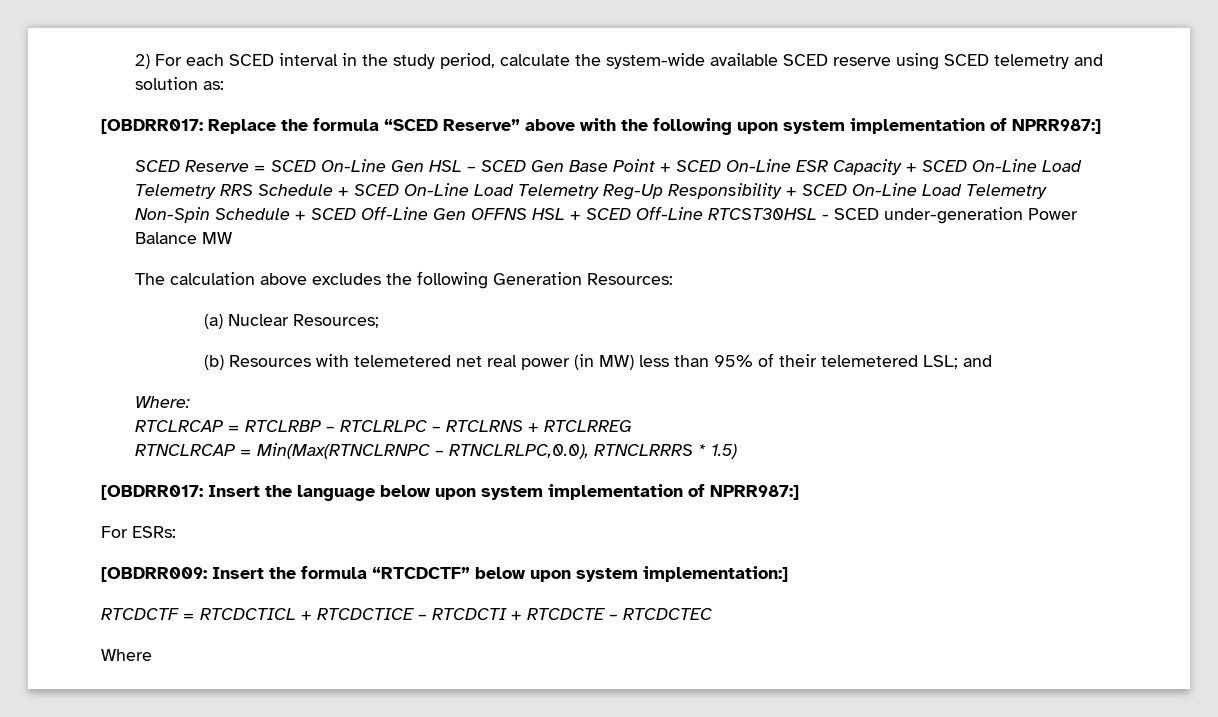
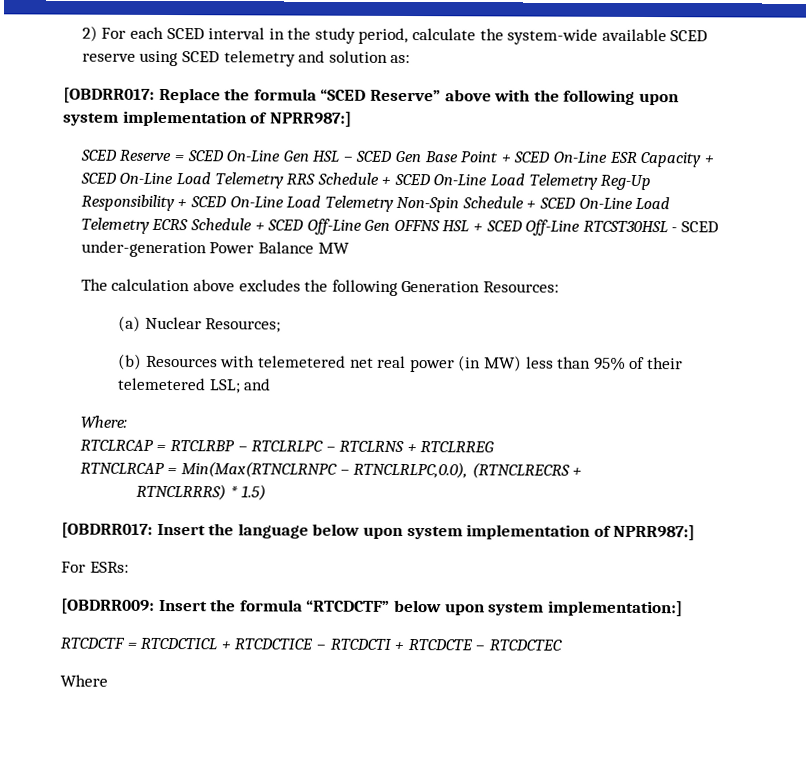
(357, 214) none -> [578,196,671,210] [80,217,305,234] On-Line Load Telemetry ECRS Schedule + SCED
[594,444,694,456] RTNCLRRRS -> [471,462,583,479] [136,483,227,501] (RTNCLRECRS + // RTNCLRRRS)

